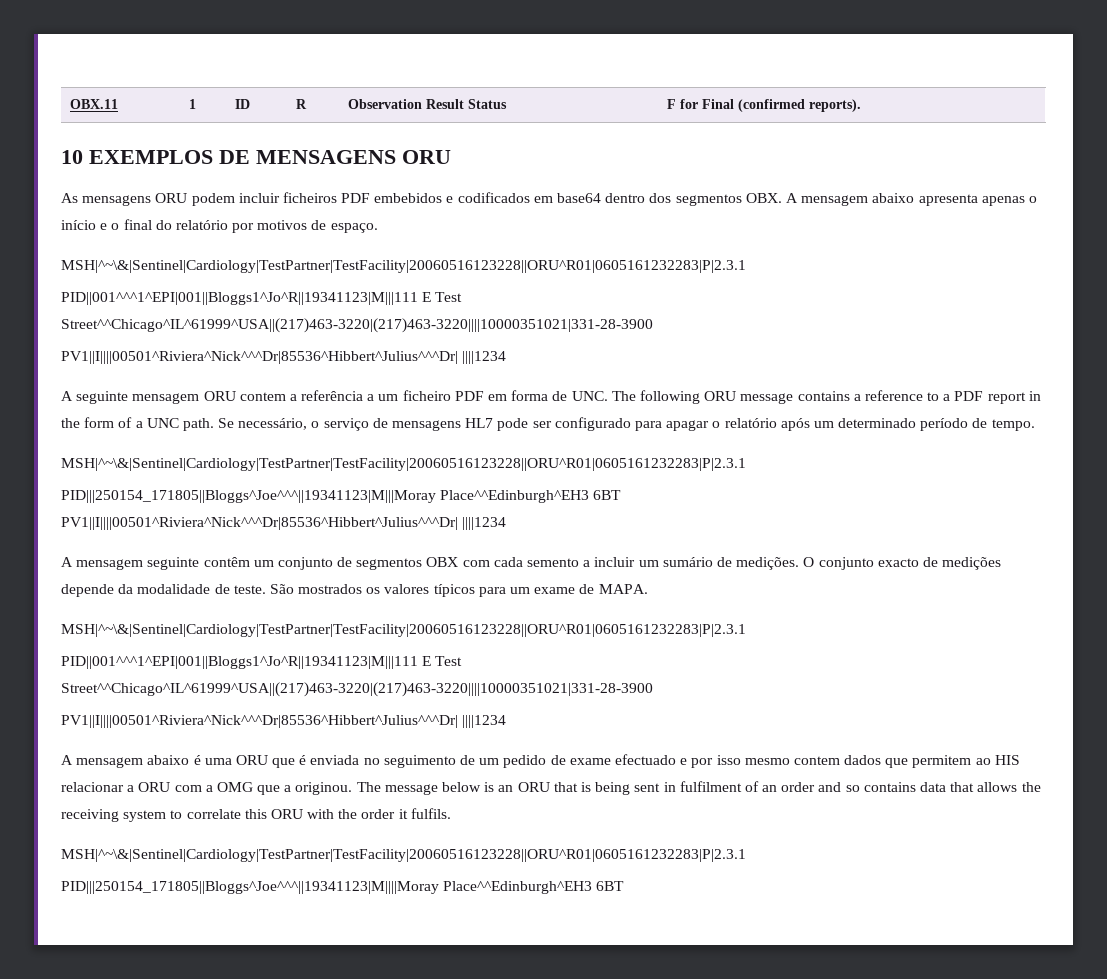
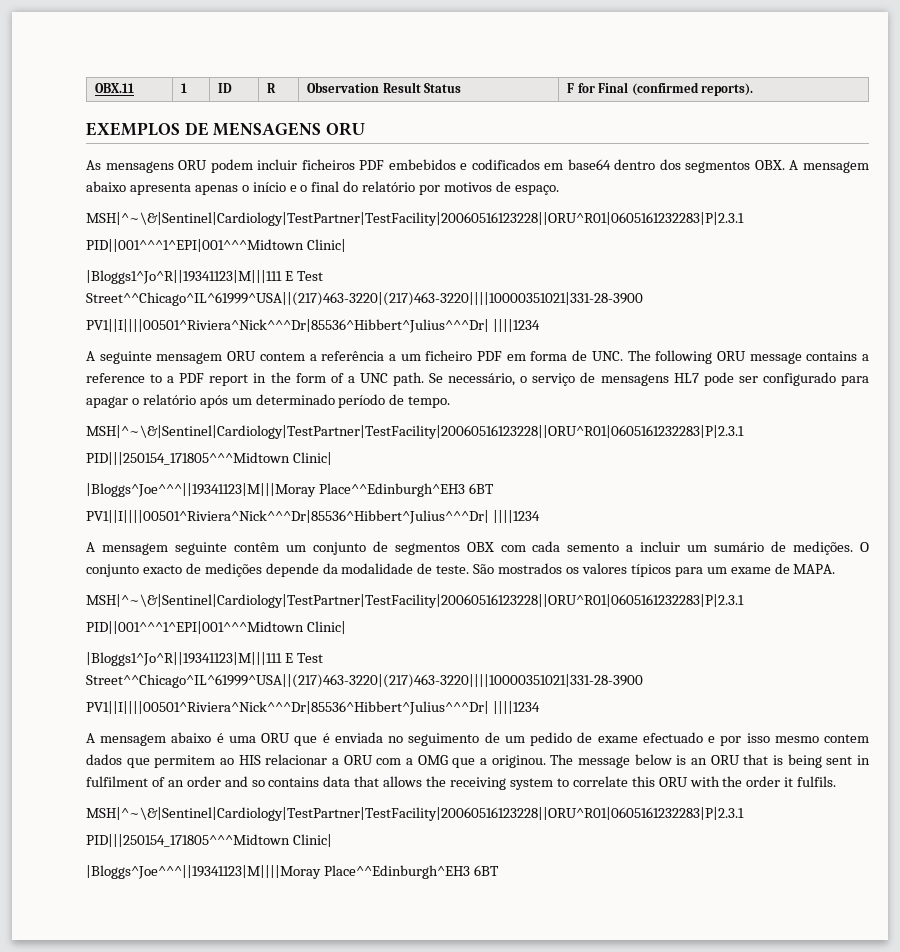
[61,150,83,164] 10 -> (754, 89) none
[61,292,418,305] PID||001^^^1^EPI|001||Bloggs1^Jo^R||19341123|M|||111 -> [86,239,346,252] [86,270,282,284] PID||001^^^1^EPI|001^^^Midtown Clinic| // |Bloggs1^Jo^R||19341123|M|||111
[61,490,436,503] PID|||250154_171805||Bloggs^Joe^^^||19341123|M|||Moray -> [86,452,332,465] [86,483,316,497] PID|||250154_171805^^^Midtown Clinic| // |Bloggs^Joe^^^||19341123|M|||Moray
[61,656,418,669] PID||001^^^1^EPI|001||Bloggs1^Jo^R||19341123|M|||111 -> [86,621,346,634] [86,652,282,666] PID||001^^^1^EPI|001^^^Midtown Clinic| // |Bloggs1^Jo^R||19341123|M|||111
[61,881,439,894] PID|||250154_171805||Bloggs^Joe^^^||19341123|M||||Moray -> [86,834,332,847] [86,865,321,879] PID|||250154_171805^^^Midtown Clinic| // |Bloggs^Joe^^^||19341123|M||||Moray

